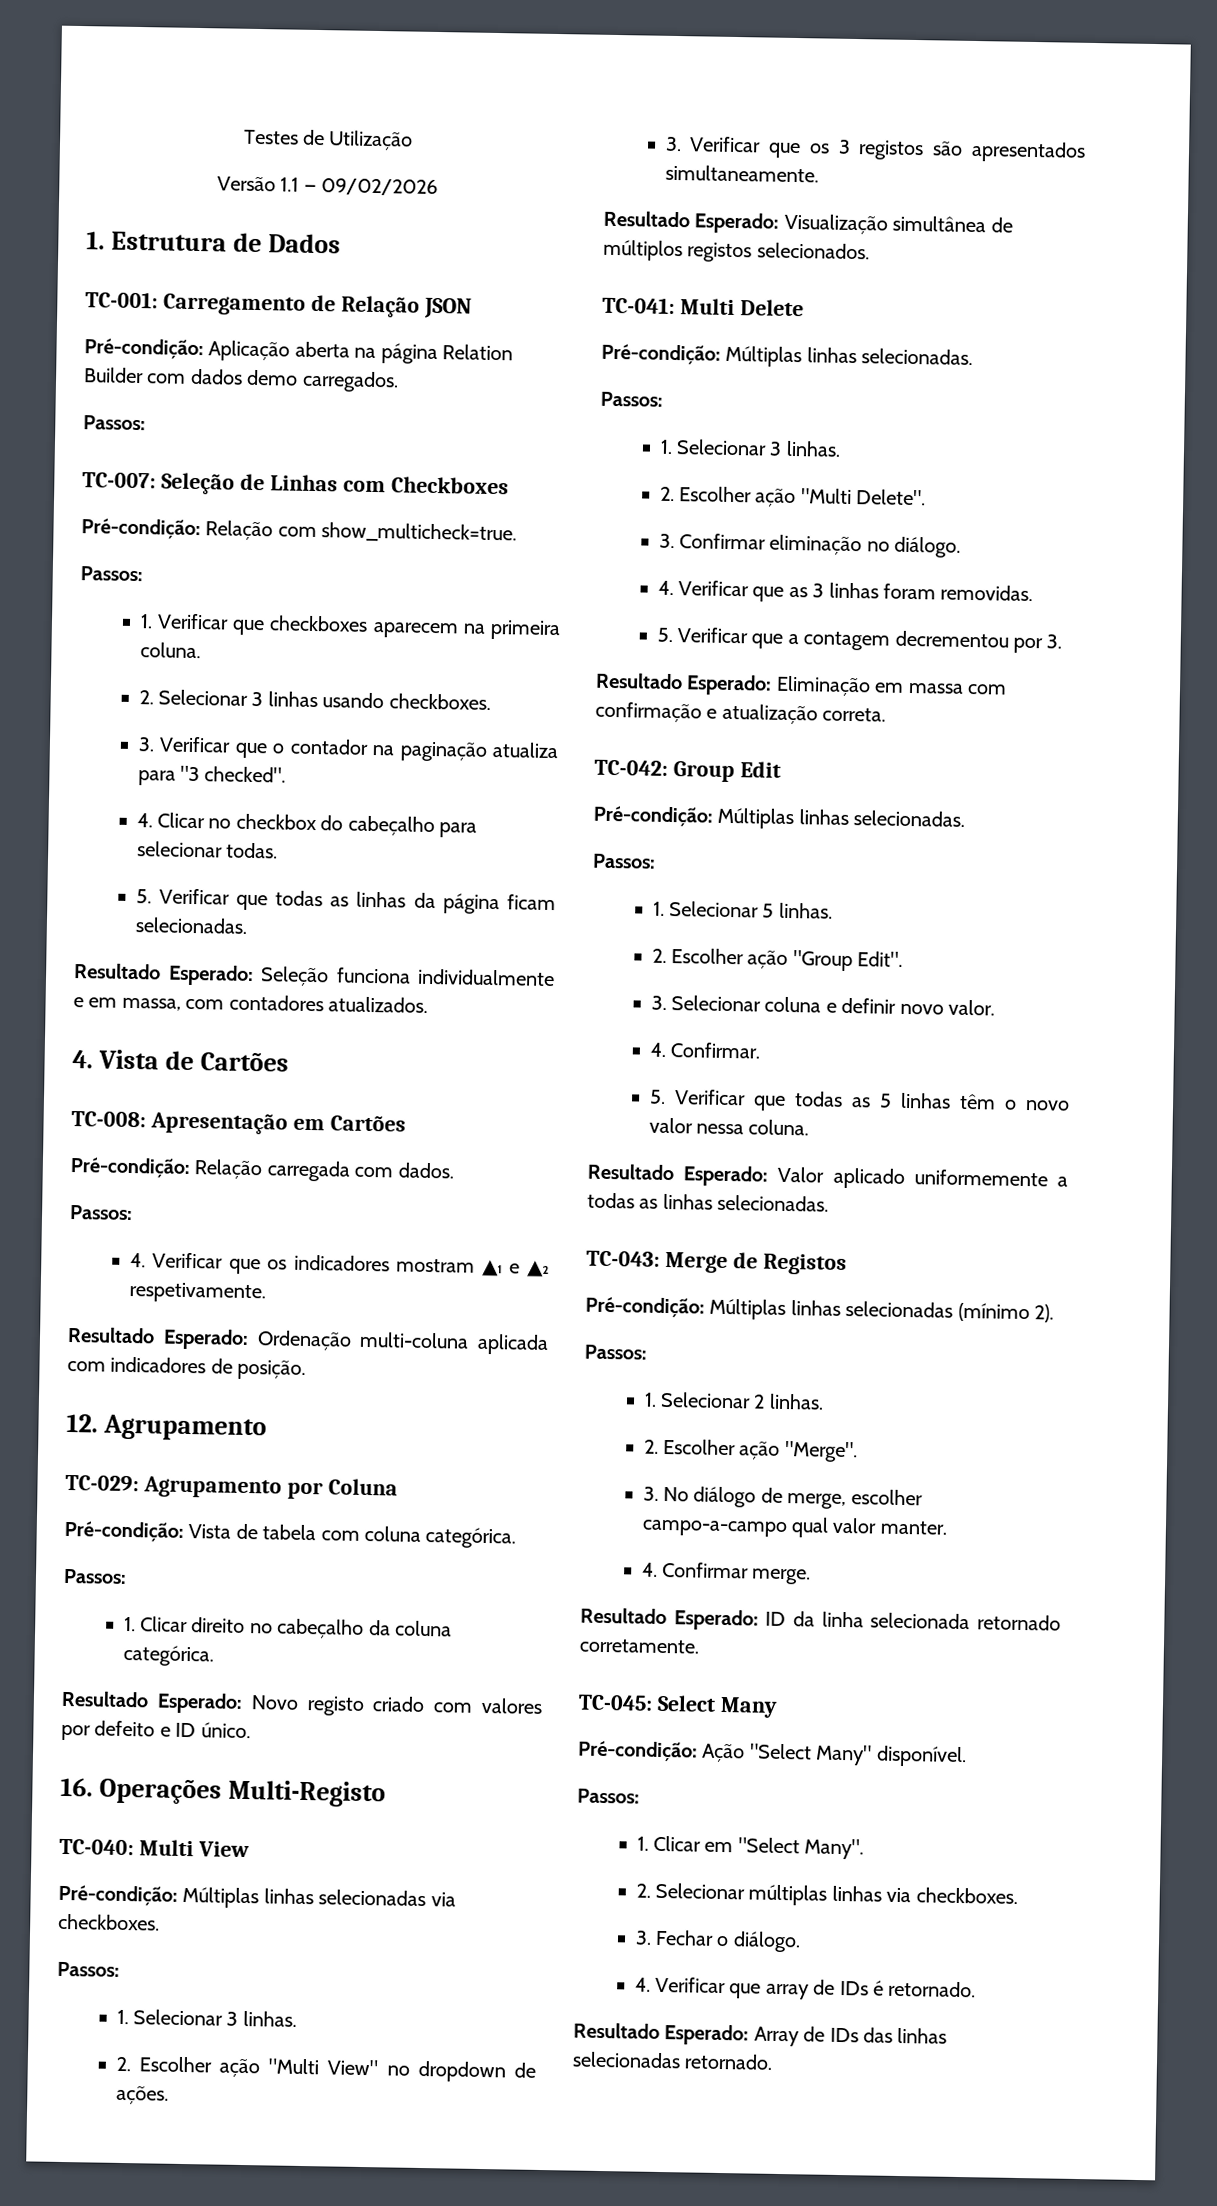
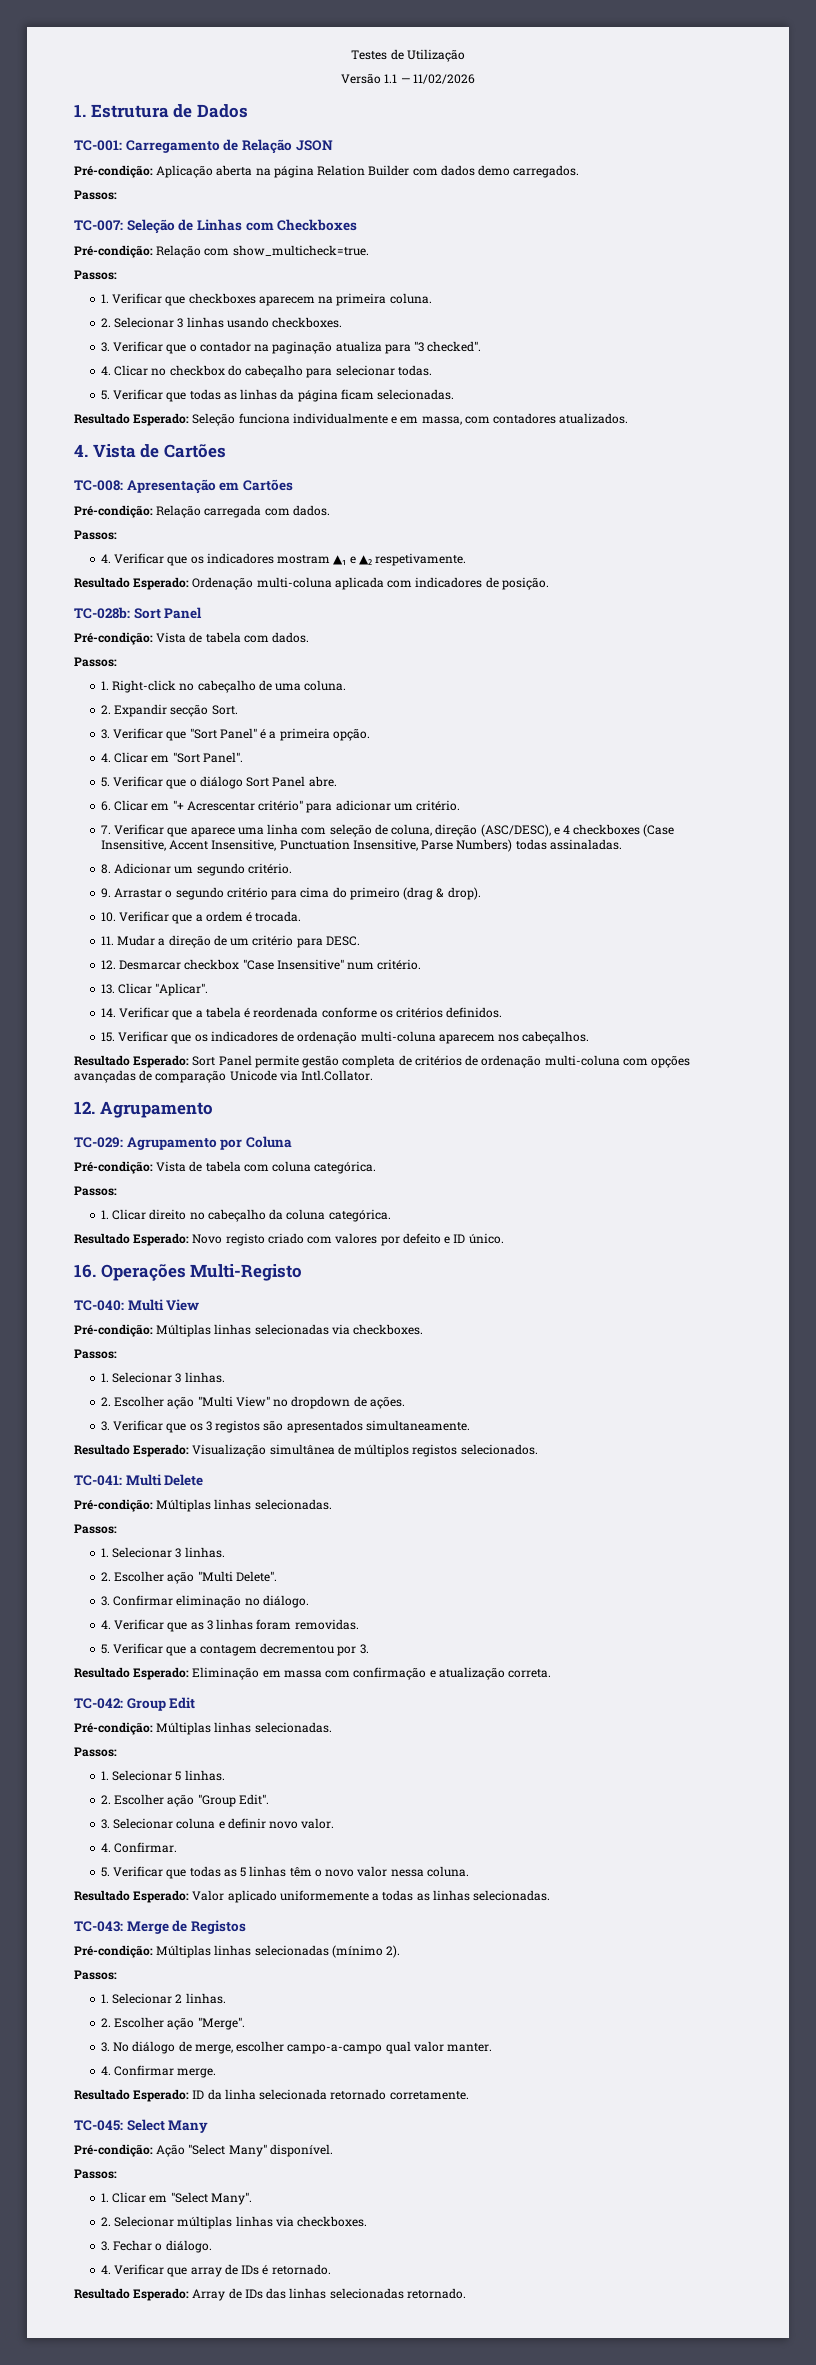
[321,178,439,197] 09/02/2026 -> [412,74,475,84] 11/02/2026
(307, 1369) none -> [74,607,203,619] [74,632,310,645] [74,657,117,667] [100,680,347,693] [100,704,238,717] [100,728,370,741] [100,752,243,763] [100,776,337,789] [100,800,461,813] [100,824,675,837] [100,839,622,852] [100,863,292,876] [100,887,481,900] [100,911,302,924] [100,935,360,948] [100,959,422,970] [100,983,209,996] [100,1007,503,1020] [100,1031,590,1044] [74,1055,691,1068] [74,1070,374,1083] // TC-028b: Sort Panel // Pré-condição: Vista de tabela com dados. // Passos: // 1. Right-click no cabeçalho de uma coluna. // 2. Expandir secção Sort. // 3. Verificar que "Sort Panel" é a primeira opção. // 4. Clicar em "Sort Panel". // 5. Verificar que o diálogo Sort Panel abre. // 6. Clicar em "+ Acrescentar critério" para adicionar um critério. // 7. Verificar que aparece uma linha com seleção de coluna, direção (ASC/DESC), e 4 checkboxes (Case Insensitive, Accent Insensitive, Punctuation Insensitive, Parse Numbers) todas assinaladas. // 8. Adicionar um segundo critério. // 9. Arrastar o segundo critério para cima do primeiro (drag & drop). // 10. Verificar que a ordem é trocada. // 11. Mudar a direção de um critério para DESC. // 12. Desmarcar checkbox "Case Insensitive" num critério. // 13. Clicar "Aplicar". // 14. Verificar que a tabela é reordenada conforme os critérios definidos. // 15. Verificar que os indicadores de ordenação multi-coluna aparecem nos cabeçalhos. // Resultado Esperado: Sort Panel permite gestão completa de critérios de ordenação multi-coluna com opções avançadas de comparação Unicode via Intl.Collator.

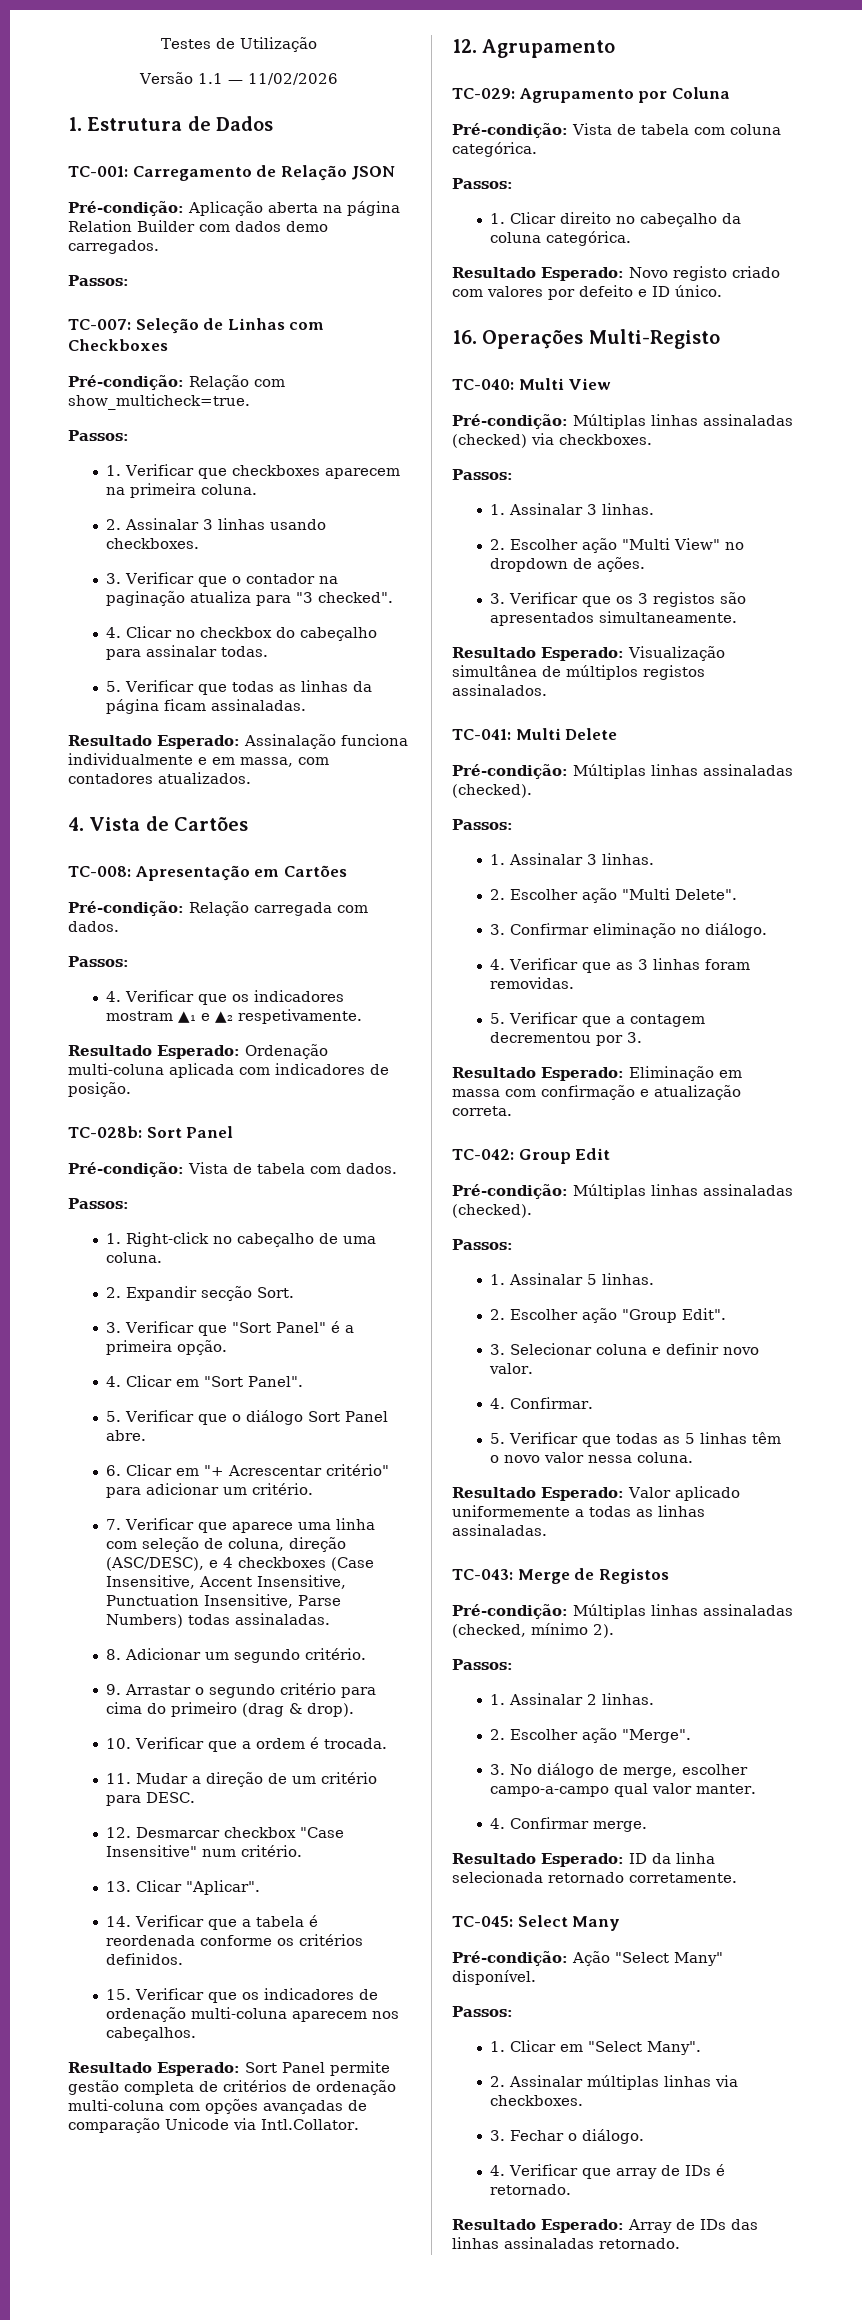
[114,317,175,328] Selecionar -> [125,518,200,530] Assinalar
[335,365,395,376] selecionar -> [146,645,218,657] assinalar
[377,389,455,400] [74,413,236,426] selecionadas. // Resultado Esperado: Seleção -> [211,699,307,711] [68,734,336,749] assinaladas. // Resultado Esperado: Assinalação
[254,1324,329,1335] selecionadas -> [703,414,793,426] [452,434,527,448] assinaladas (checked)
[112,1372,173,1383] Selecionar -> [509,503,584,515] Assinalar
[460,1444,538,1455] selecionados. -> [452,684,547,696] assinalados.
[254,1499,332,1510] [74,1524,117,1534] [100,1547,173,1558] selecionadas. // Passos: // 1. Selecionar -> [703,764,793,776] [452,784,532,798] [452,819,513,830] [490,853,584,865] assinaladas (checked). // Passos: // 1. Assinalar
[254,1722,332,1733] [74,1747,117,1757] [100,1770,173,1781] selecionadas. // Passos: // 1. Selecionar -> [703,1184,793,1196] [452,1204,532,1218] [452,1239,513,1250] [490,1273,584,1285] assinaladas (checked). // Passos: // 1. Assinalar
[473,1890,551,1901] selecionadas. -> [452,1524,547,1536] assinaladas.
[254,1945,383,1958] selecionadas (mínimo -> [703,1604,793,1616] [452,1623,588,1638] assinaladas (checked, mínimo
[112,1993,173,2004] Selecionar -> [509,1693,584,1705] Assinalar
[114,2216,175,2227] Selecionar -> [509,2075,584,2087] Assinalar
[329,2288,404,2299] selecionadas -> [504,2237,594,2249] assinaladas

